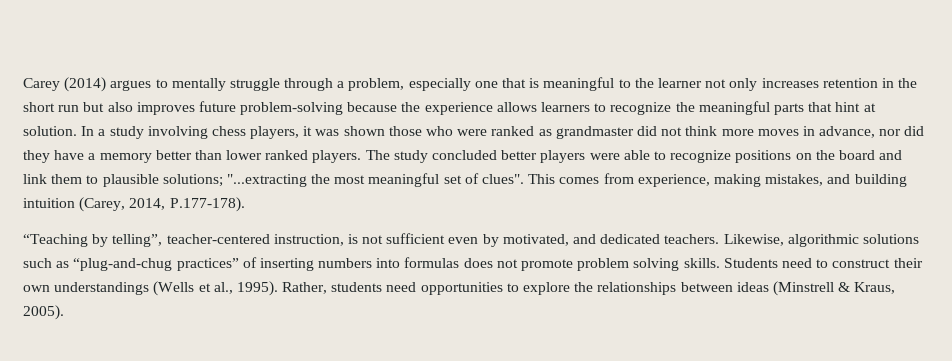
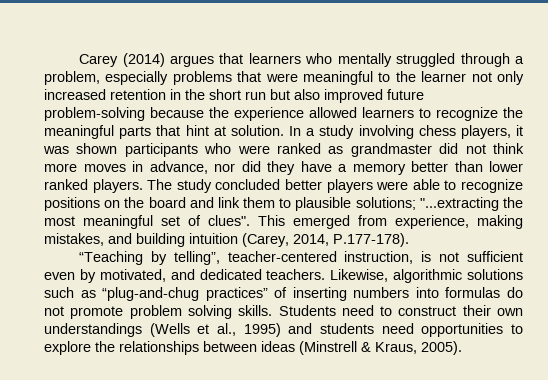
[155,78,280,91] to mentally struggle -> [219,53,456,67] that learners who mentally struggled
[474,78,540,88] one that is -> [172,71,298,85] problems that were
[761,78,819,88] increases -> [44,89,106,100] increased
[136,102,195,115] improves -> [324,89,383,103] improved
[496,102,537,112] allows -> [309,107,357,118] allowed
[388,126,422,136] those -> [124,143,198,157] participants
[559,177,600,184] comes -> [293,215,350,229] emerged
[463,258,493,268] does -> [506,287,523,298] do
[236,281,328,296] 1995). Rather, -> [243,323,313,337] 1995) and

